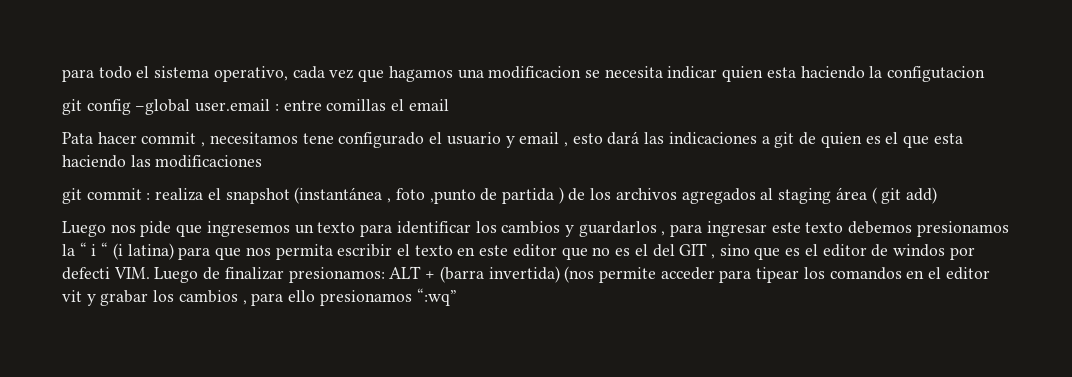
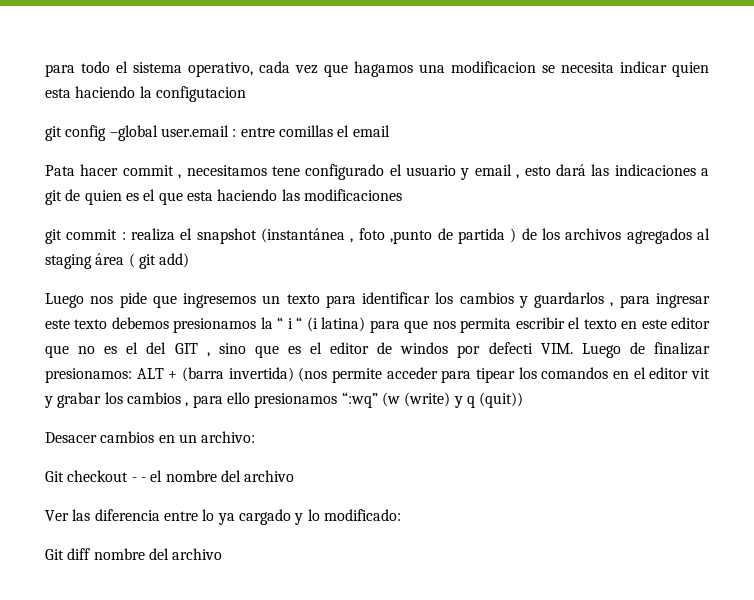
(457, 297) none -> [381,392,524,408] [45,431,256,443] [45,470,295,482] [45,509,401,525] [45,548,223,560] (w (write) y q (quit)) // Desacer cambios en un archivo: // Git checkout - - el nombre del archivo // Ver las diferencia entre lo ya cargado y lo modificado: // Git diff nombre del archivo

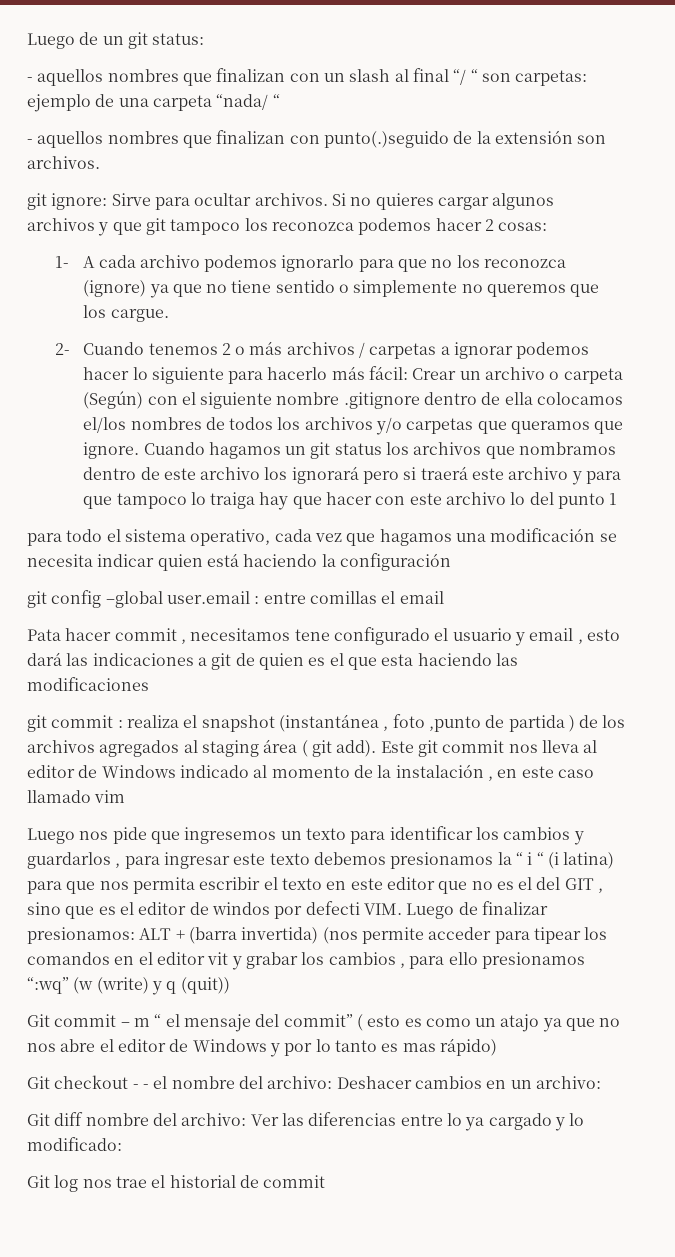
(45, 70) none -> [27,32,205,49] [27,68,588,86] [27,94,280,112] [27,130,607,148] [27,156,100,169] [27,193,555,210] [27,218,548,236] [55,255,567,272] [83,280,600,298] [83,305,169,322] [55,341,590,359] [83,366,623,384] [83,391,624,409] [83,417,624,435] [83,442,617,459] [83,466,622,485] [83,492,618,510] Luego de un git status: // - aquellos nombres que finalizan con un slash al final “/ “ son carpetas: ejemplo de una carpeta “nada/ “ // - aquellos nombres que finalizan con punto(.)seguido de la extensión son archivos. // git ignore: Sirve para ocultar archivos. Si no quieres cargar algunos archivos y que git tampoco los reconozca podemos hacer 2 cosas: // 1- A cada archivo podemos ignorarlo para que no los reconozca (ignore) ya que no tiene sentido o simplemente no queremos que los cargue. // 2- Cuando tenemos 2 o más archivos / carpetas a ignorar podemos hacer lo siguiente para hacerlo más fácil: Crear un archivo o carpeta (Según) con el siguiente nombre .gitignore dentro de ella colocamos el/los nombres de todos los archivos y/o carpetas que queramos que ignore. Cuando hagamos un git status los archivos que nombramos dentro de este archivo los ignorará pero si traerá este archivo y para que tampoco lo traiga hay que hacer con este archivo lo del punto 1 //
[451,61,536,73] modificacion -> [490,528,596,542] modificación
[45,88,71,98] esta -> [206,553,239,567] está
[155,86,246,102] configutacion -> [339,553,451,571] configuración
[159,253,190,268] add) -> [336,740,598,757] [27,764,594,781] [27,790,126,803] add). Este git commit nos lleva al editor de Windows indicado al momento de la instalación , en este caso llamado vim
[45,431,256,443] Desacer cambios en un archivo: -> [27,1014,621,1032] [27,1038,497,1057] Git commit – m “ el mensaje del commit” ( esto es como un atajo ya que no nos abre el editor de Windows y por lo tanto es mas rápido)
[244,470,295,482] archivo // -> [267,1076,601,1089] [27,1112,247,1126] archivo: Deshacer cambios en un archivo: // Git diff nombre del archivo:
[94,509,160,521] diferencia -> [308,1112,397,1126] diferencias
[67,548,223,560] diff nombre del archivo -> [54,1175,326,1192] log nos trae el historial de commit

